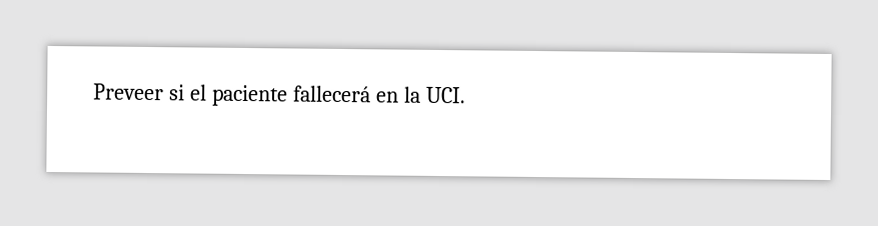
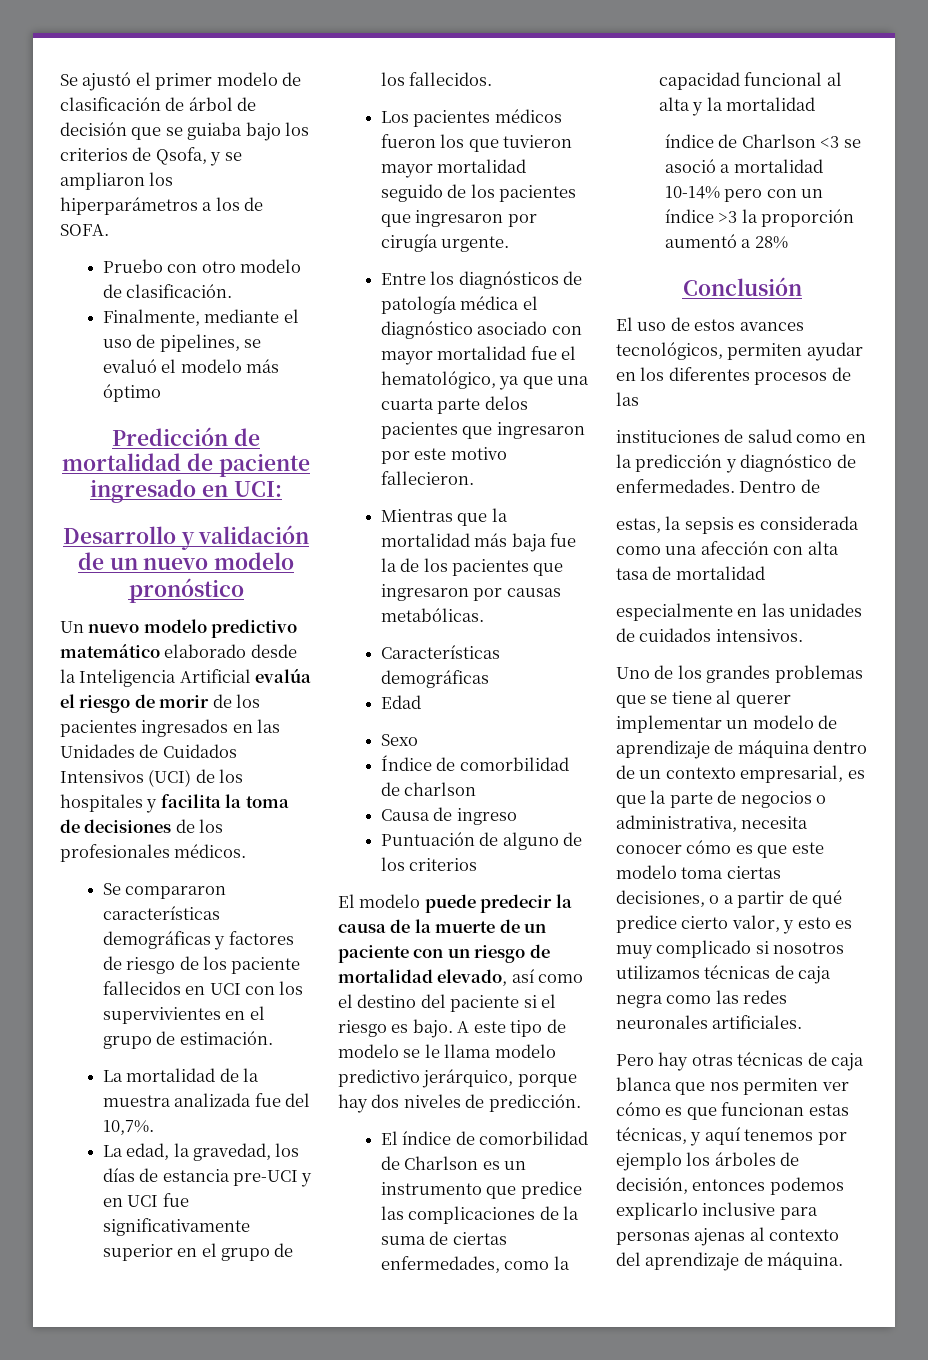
[93,83,466,107] Preveer si el paciente fallecerá en la UCI. -> [60,72,302,91] [60,97,257,111] [60,122,310,141] [60,147,242,166] [60,172,174,190] [60,197,264,215] [60,224,109,236] [102,259,301,273] [102,284,233,298] [102,309,299,326] [102,334,261,352] [102,359,279,373] [102,384,161,402] [112,427,260,446] [62,453,310,477] [90,479,282,503] [62,525,310,550] [77,552,295,570] [128,578,244,603] [60,619,298,638] [60,644,297,658] [60,668,312,687] [60,694,261,713] [60,719,281,737] [60,744,237,758] [60,769,244,787] [60,794,289,813] [60,819,224,833] [60,844,247,862] [102,883,227,899] [102,906,220,920] [102,931,294,950] [102,956,301,974] [102,981,304,995] [102,1006,265,1024] [102,1031,273,1049] [102,1068,259,1082] [102,1093,310,1107] [102,1120,154,1135] [102,1143,300,1161] [102,1168,313,1187] [102,1193,189,1207] [102,1218,250,1236] [102,1243,294,1261] [380,72,493,86] [380,109,562,127] [380,134,572,152] [380,159,527,178] [380,184,576,202] [380,210,537,227] [380,234,510,252] [380,271,582,289] [380,296,538,314] [380,321,582,339] [380,346,576,365] [380,371,589,390] [380,396,528,414] [380,422,585,439] [380,447,507,464] [380,471,474,485] [380,508,508,526] [380,533,576,552] [380,558,564,576] [380,584,561,601] [380,608,484,622] [380,645,500,659] [380,670,489,688] [380,695,421,709] [380,734,418,746] [380,755,569,771] [380,782,477,796] [380,807,517,825] [380,832,582,850] [380,857,478,871] [338,894,572,913] [338,919,547,933] [338,944,550,963] [338,969,584,986] [338,994,557,1012] [338,1019,566,1038] [338,1044,556,1058] [338,1069,577,1088] [338,1094,581,1113] [380,1131,588,1145] [380,1156,526,1170] [380,1181,582,1199] [380,1206,579,1224] [380,1231,507,1245] [380,1256,570,1273] [658,72,842,90] [658,97,815,116] [664,134,861,148] [664,159,823,173] [664,186,824,202] [664,209,855,227] [664,234,788,249] [682,277,802,296] [616,317,804,331] [616,342,863,361] [616,367,851,385] [616,392,639,406] [616,429,866,443] [616,454,856,473] [616,479,820,493] [616,516,859,534] [616,541,839,555] [616,566,765,580] [616,603,863,621] [616,628,803,642] [616,665,863,683] [616,690,791,708] [616,715,838,733] [616,740,868,759] [616,765,865,783] [616,790,827,808] [616,815,809,832] [616,840,824,858] [616,865,781,879] [616,890,843,908] [616,915,853,934] [616,940,845,959] [616,965,832,984] [616,990,788,1008] [616,1015,803,1029] [616,1052,865,1071] [616,1077,849,1095] [616,1102,849,1120] [616,1127,847,1146] [616,1152,800,1171] [616,1177,844,1195] [616,1202,818,1220] [616,1227,840,1246] [616,1252,844,1271] Se ajustó el primer modelo de clasificación de árbol de decisión que se guiaba bajo los criterios de Qsofa, y se ampliaron los hiperparámetros a los de SOFA. // Pruebo con otro modelo de clasificación. // Finalmente, mediante el uso de pipelines, se evaluó el modelo más óptimo // Predicción de mortalidad de paciente ingresado en UCI: // Desarrollo y validación de un nuevo modelo pronóstico // Un nuevo modelo predictivo matemático elaborado desde la Inteligencia Artificial evalúa el riesgo de morir de los pacientes ingresados en las Unidades de Cuidados Intensivos (UCI) de los hospitales y facilita la toma de decisiones de los profesionales médicos. // Se compararon características demográficas y factores de riesgo de los paciente fallecidos en UCI con los supervivientes en el grupo de estimación. // La mortalidad de la muestra analizada fue del 10,7%. // La edad, la gravedad, los días de estancia pre-UCI y en UCI fue significativamente superior en el grupo de los fallecidos. // Los pacientes médicos fueron los que tuvieron mayor mortalidad seguido de los pacientes que ingresaron por cirugía urgente. // Entre los diagnósticos de patología médica el diagnóstico asociado con mayor mortalidad fue el hematológico, ya que una cuarta parte delos pacientes que ingresaron por este motivo fallecieron. // Mientras que la mortalidad más baja fue la de los pacientes que ingresaron por causas metabólicas. // Características demográficas // Edad // Sexo // Índice de comorbilidad de charlson // Causa de ingreso // Puntuación de alguno de los criterios // El modelo puede predecir la causa de la muerte de un paciente con un riesgo de mortalidad elevado, así como el destino del paciente si el riesgo es bajo. A este tipo de modelo se le llama modelo predictivo jerárquico, porque hay dos niveles de predicción. // El índice de comorbilidad de Charlson es un instrumento que predice las complicaciones de la suma de ciertas enfermedades, como la capacidad funcional al alta y la mortalidad // índice de Charlson <3 se asoció a mortalidad 10-14% pero con un índice >3 la proporción aumentó a 28% // Conclusión // El uso de estos avances tecnológicos, permiten ayudar en los diferentes procesos de las // instituciones de salud como en la predicción y diagnóstico de enfermedades. Dentro de // estas, la sepsis es considerada como una afección con alta tasa de mortalidad // especialmente en las unidades de cuidados intensivos. // Uno de los grandes problemas que se tiene al querer implementar un modelo de aprendizaje de máquina dentro de un contexto empresarial, es que la parte de negocios o administrativa, necesita conocer cómo es que este modelo toma ciertas decisiones, o a partir de qué predice cierto valor, y esto es muy complicado si nosotros utilizamos técnicas de caja negra como las redes neuronales artificiales. // Pero hay otras técnicas de caja blanca que nos permiten ver cómo es que funcionan estas técnicas, y aquí tenemos por ejemplo los árboles de decisión, entonces podemos explicarlo inclusive para personas ajenas al contexto del aprendizaje de máquina.

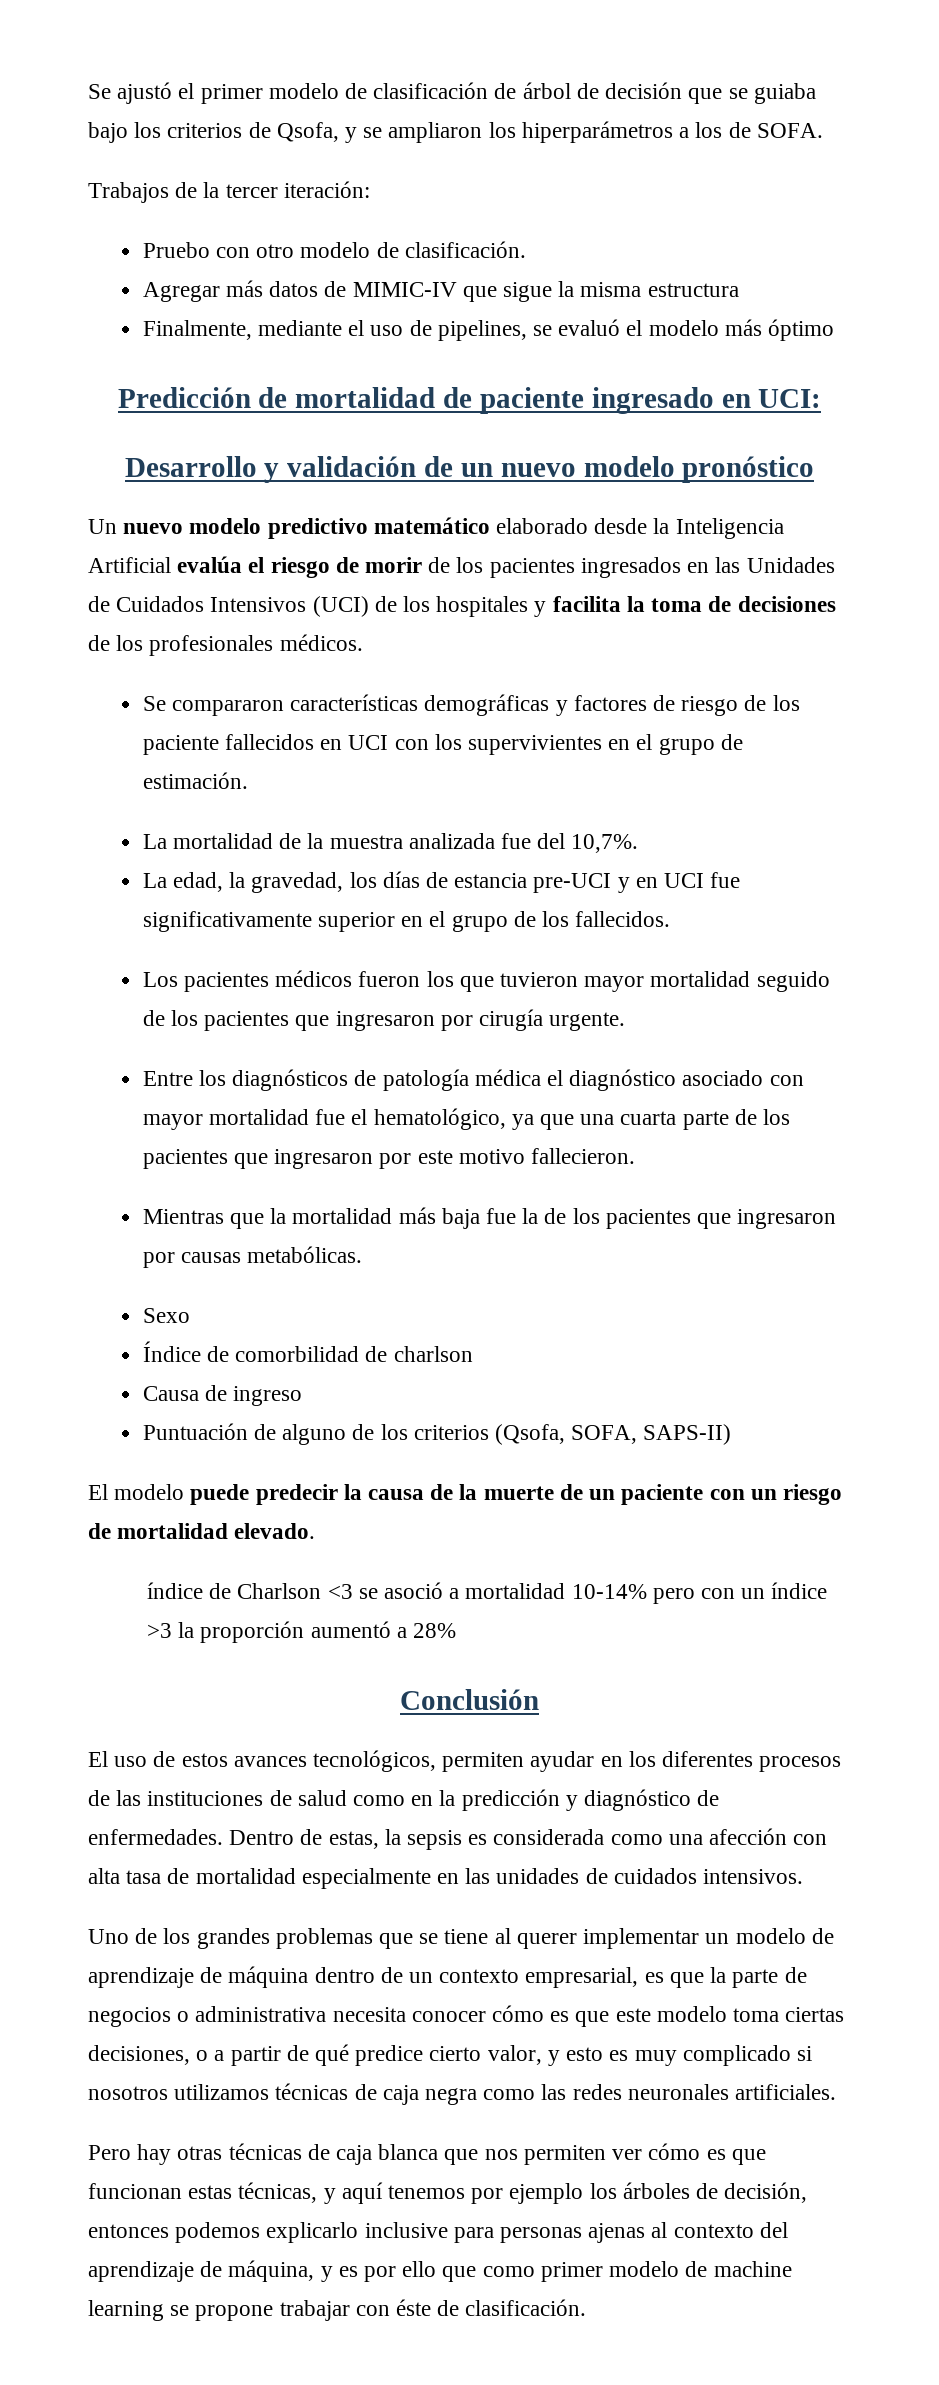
(109, 230) none -> [88,181,370,203] // Trabajos de la tercer iteración:
(233, 291) none -> [142,280,739,302] // Agregar más datos de MIMIC-IV que sigue la misma estructura
[484,396,528,410] delos -> [734,1109,791,1125] de los
[380,645,500,659] [380,670,489,688] [380,695,421,709] // Características demográficas // Edad -> (363, 1254) none
(478, 864) none -> [495,1424,732,1445] (Qsofa, SOFA, SAPS-II)
[437,969,584,986] [338,994,557,1012] [338,1019,566,1038] [338,1044,556,1058] [338,1069,577,1088] [338,1094,581,1113] [380,1131,588,1145] [380,1156,526,1170] [380,1181,582,1199] [380,1206,579,1224] [380,1231,507,1245] [380,1256,570,1273] [658,72,842,90] [658,97,815,116] elevado, así como el destino del paciente si el riesgo es bajo. A este tipo de modelo se le llama modelo predictivo jerárquico, porque hay dos niveles de predicción. // El índice de comorbilidad de Charlson es un instrumento que predice las complicaciones de la suma de ciertas enfermedades, como la capacidad funcional al alta y la mortalidad -> [234,1523,316,1539] elevado.
(639, 399) // -> (142, 1798) none
(820, 486) // -> (323, 1837) none
(765, 573) // -> (296, 1876) none
[616,815,737,832] administrativa, -> [195,2006,327,2022] administrativa
[767,1252,844,1270] máquina. -> [228,2260,792,2282] [88,2299,587,2321] máquina, y es por ello que como primer modelo de machine learning se propone trabajar con éste de clasificación.

